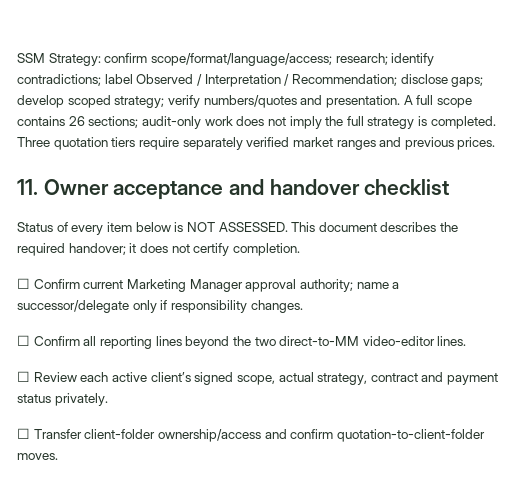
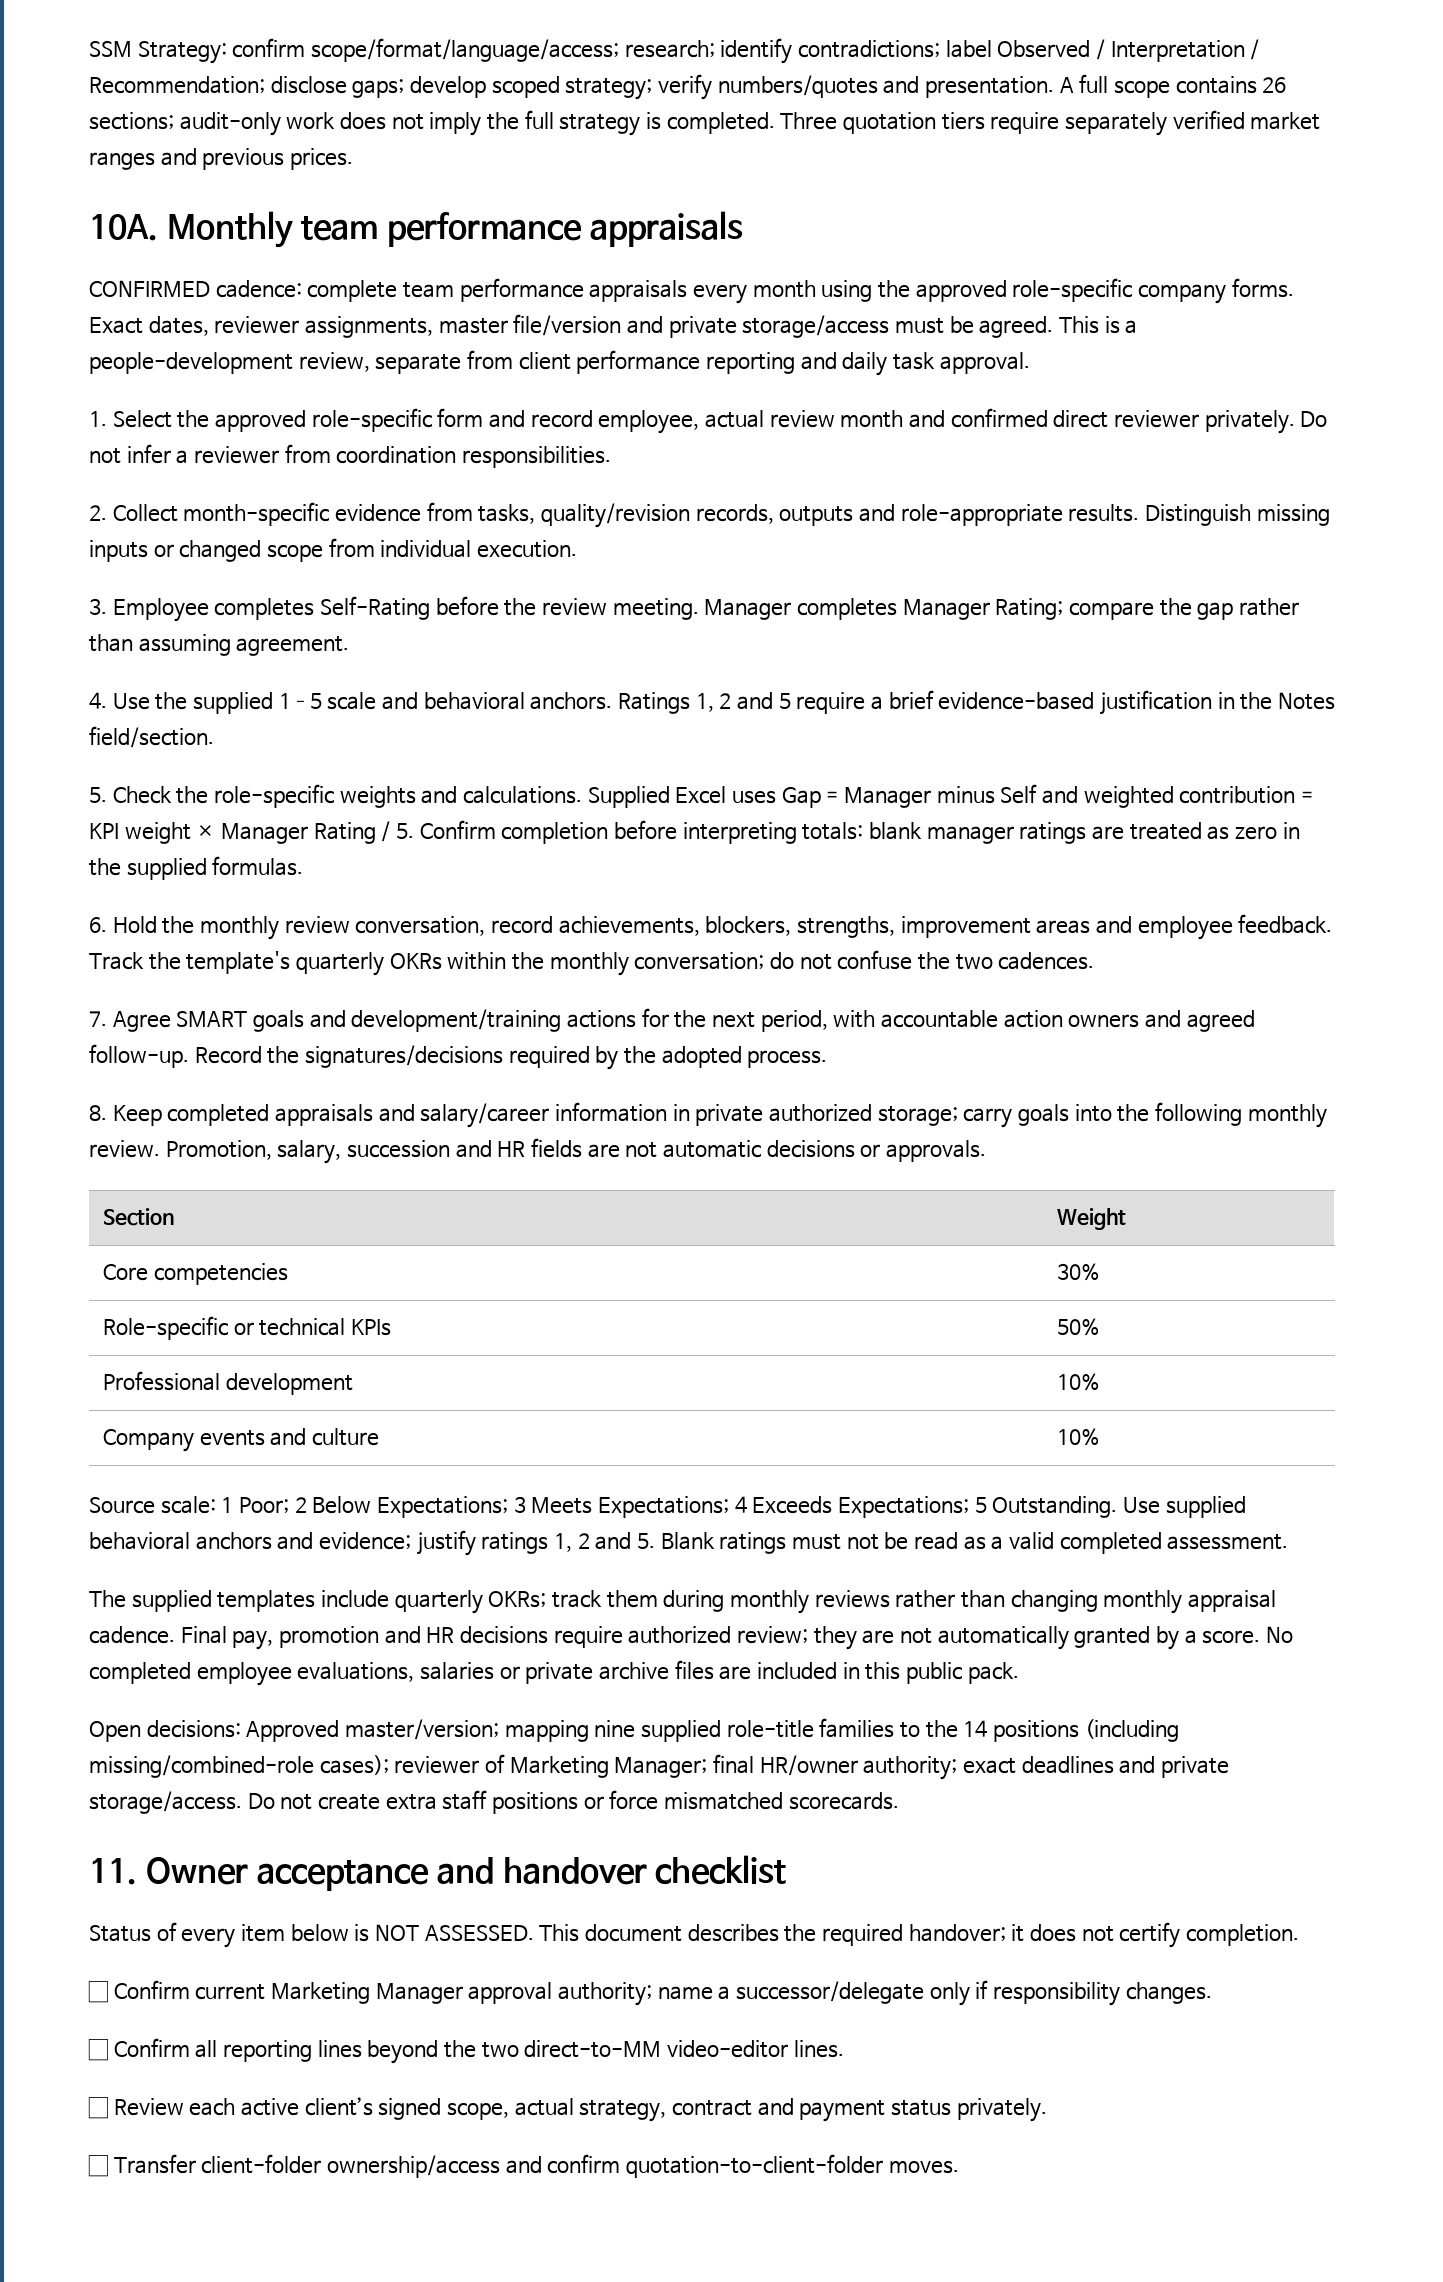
(496, 143) none -> [89,211,743,248] [89,278,1294,304] [89,314,1138,338] [89,350,1030,376] [89,408,1328,434] [89,444,611,468] [89,502,1330,528] [89,538,577,562] [89,596,1299,622] [89,634,350,656] [89,690,1335,715] [89,726,214,748] [89,784,1313,808] [89,820,1300,844] [89,856,304,880] [89,914,1333,940] [89,950,1095,976] [89,1008,1255,1032] [89,1044,828,1070] [89,1102,1327,1128] [89,1138,986,1164] [103,1208,175,1226] [1057,1208,1127,1230] [103,1263,288,1285] [1057,1263,1101,1281] [103,1316,392,1340] [1057,1318,1101,1336] [103,1371,353,1395] [1057,1373,1101,1391] [103,1428,380,1452] [1057,1428,1101,1446] [89,1496,1246,1518] [89,1530,1289,1556] [89,1590,1276,1614] [89,1626,1293,1650] [89,1660,1019,1686] [89,1718,1179,1742] [89,1754,1229,1780] [89,1790,899,1814] // 10A. Monthly team performance appraisals // CONFIRMED cadence: complete team performance appraisals every month using the approved role-specific company forms. Exact dates, reviewer assignments, master file/version and private storage/access must be agreed. This is a people-development review, separate from client performance reporting and daily task approval. // 1. Select the approved role-specific form and record employee, actual review month and confirmed direct reviewer privately. Do not infer a reviewer from coordination responsibilities. // 2. Collect month-specific evidence from tasks, quality/revision records, outputs and role-appropriate results. Distinguish missing inputs or changed scope from individual execution. // 3. Employee completes Self-Rating before the review meeting. Manager completes Manager Rating; compare the gap rather than assuming agreement. // 4. Use the supplied 1–5 scale and behavioral anchors. Ratings 1, 2 and 5 require a brief evidence-based justification in the Notes field/section. // 5. Check the role-specific weights and calculations. Supplied Excel uses Gap = Manager minus Self and weighted contribution = KPI weight × Manager Rating / 5. Confirm completion before interpreting totals: blank manager ratings are treated as zero in the supplied formulas. // 6. Hold the monthly review conversation, record achievements, blockers, strengths, improvement areas and employee feedback. Track the template's quarterly OKRs within the monthly conversation; do not confuse the two cadences. // 7. Agree SMART goals and development/training actions for the next period, with accountable action owners and agreed follow-up. Record the signatures/decisions required by the adopted process. // 8. Keep completed appraisals and salary/career information in private authorized storage; carry goals into the following monthly review. Promotion, salary, succession and HR fields are not automatic decisions or approvals. // Section | Weight // Core competencies | 30% // Role-specific or technical KPIs | 50% // Professional development | 10% // Company events and culture | 10% // Source scale: 1 Poor; 2 Below Expectations; 3 Meets Expectations; 4 Exceeds Expectations; 5 Outstanding. Use supplied behavioral anchors and evidence; justify ratings 1, 2 and 5. Blank ratings must not be read as a valid completed assessment. // The supplied templates include quarterly OKRs; track them during monthly reviews rather than changing monthly appraisal cadence. Final pay, promotion and HR decisions require authorized review; they are not automatically granted by a score. No completed employee evaluations, salaries or private archive files are included in this public pack. // Open decisions: Approved master/version; mapping nine supplied role-title families to the 14 positions (including missing/combined-role cases); reviewer of Marketing Manager; final HR/owner authority; exact deadlines and private storage/access. Do not create extra staff positions or force mismatched scorecards.

